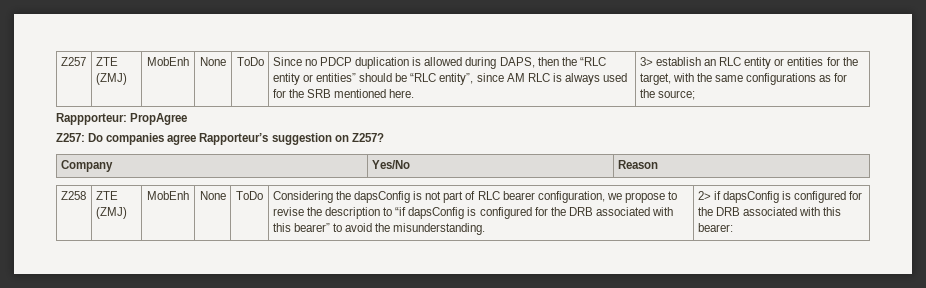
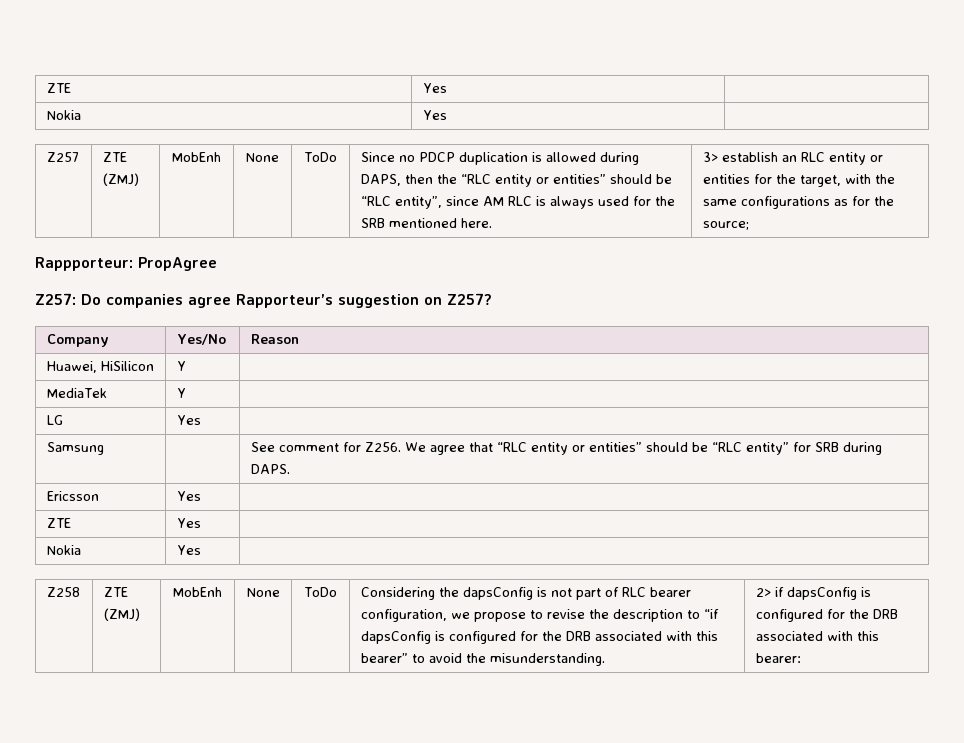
(60, 61) none -> [46,83,71,93] [422,83,447,93] [46,110,81,120] [422,110,447,120] ZTE | Yes | // Nokia | Yes | //
(658, 164) none -> [46,361,154,373] [176,361,186,371] [46,388,107,398] [176,388,186,398] [46,415,63,425] [176,415,201,425] [46,442,104,455] [250,442,882,455] [250,464,290,474] [46,491,99,501] [176,491,201,501] [46,518,71,528] [176,518,201,528] [46,545,81,555] [176,545,201,555] // Huawei, HiSilicon | Y | // MediaTek | Y | // LG | Yes | // Samsung | | See comment for Z256. We agree that “RLC entity or entities” should be “RLC entity” for SRB during DAPS. // Ericsson | Yes | // ZTE | Yes | // Nokia | Yes |

